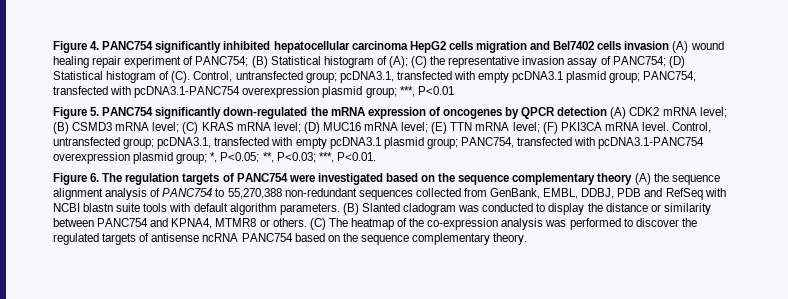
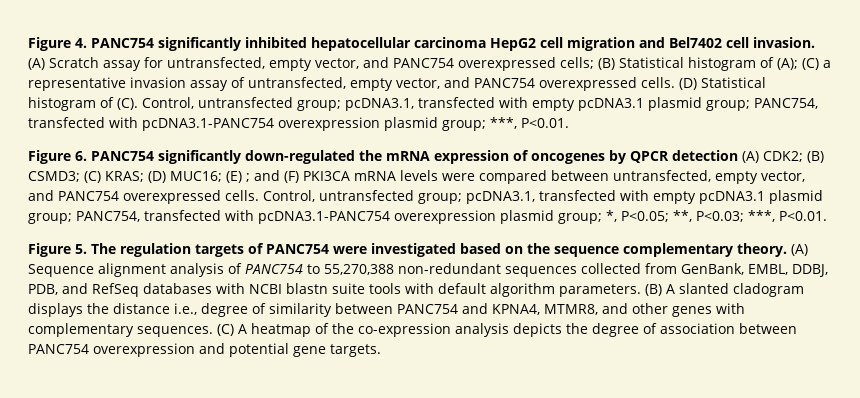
[448,41,473,50] cells -> [540,37,563,48] cell
[597,41,724,53] [53,56,249,68] cells invasion (A) wound healing repair experiment of PANC754; -> [726,37,815,48] [28,57,594,71] cell invasion. (A) Scratch assay for untransfected, empty vector, and PANC754 overexpressed cells;
[430,56,446,65] the -> [823,60,831,68] a
[612,56,666,67] PANC754; -> [248,77,675,91] untransfected, empty vector, and PANC754 overexpressed cells.
[417,86,454,95] [53,107,100,119] P<0.01 // Figure 5. -> [521,118,569,128] [28,150,87,164] P<0.01. // Figure 6.
[629,107,727,118] [53,122,669,134] CDK2 mRNA level; (B) CSMD3 mRNA level; (C) KRAS mRNA level; (D) MUC16 mRNA level; (E) TTN mRNA level; (F) PKI3CA mRNA level. -> [763,151,824,163] [28,170,805,184] [28,190,259,204] CDK2; (B) CSMD3; (C) KRAS; (D) MUC16; (E) ; and (F) PKI3CA mRNA levels were compared between untransfected, empty vector, and PANC754 overexpressed cells.
[90,173,100,182] 6. -> [75,244,87,254] 5.
[597,173,720,185] theory (A) the sequence -> [737,243,808,257] [28,264,94,277] theory. (A) Sequence
[617,188,642,197] PDB -> [28,284,58,295] PDB,
(703, 194) none -> [143,283,212,294] databases
[361,203,661,215] Slanted cladogram was conducted to display the distance or -> [666,283,804,297] [28,303,266,317] A slanted cladogram displays the distance i.e., degree of
[215,218,348,230] MTMR8 or others. (C) The -> [544,303,745,317] [28,323,247,337] MTMR8, and other genes with complementary sequences. (C) A
[545,218,697,230] [53,233,528,245] was performed to discover the regulated targets of antisense ncRNA PANC754 based on the sequence complementary theory. -> [513,323,797,337] [28,343,381,357] depicts the degree of association between PANC754 overexpression and potential gene targets.

